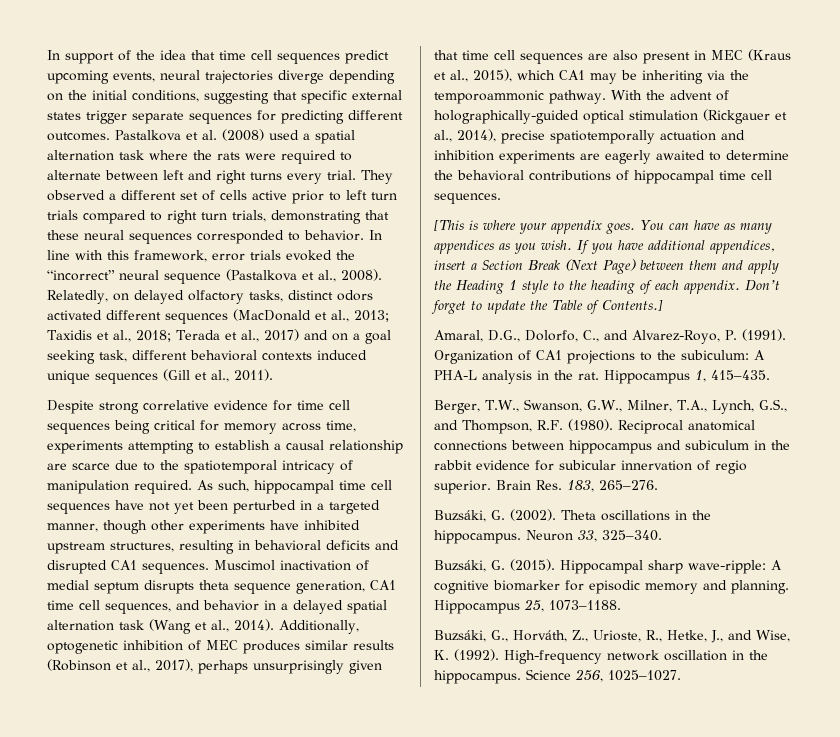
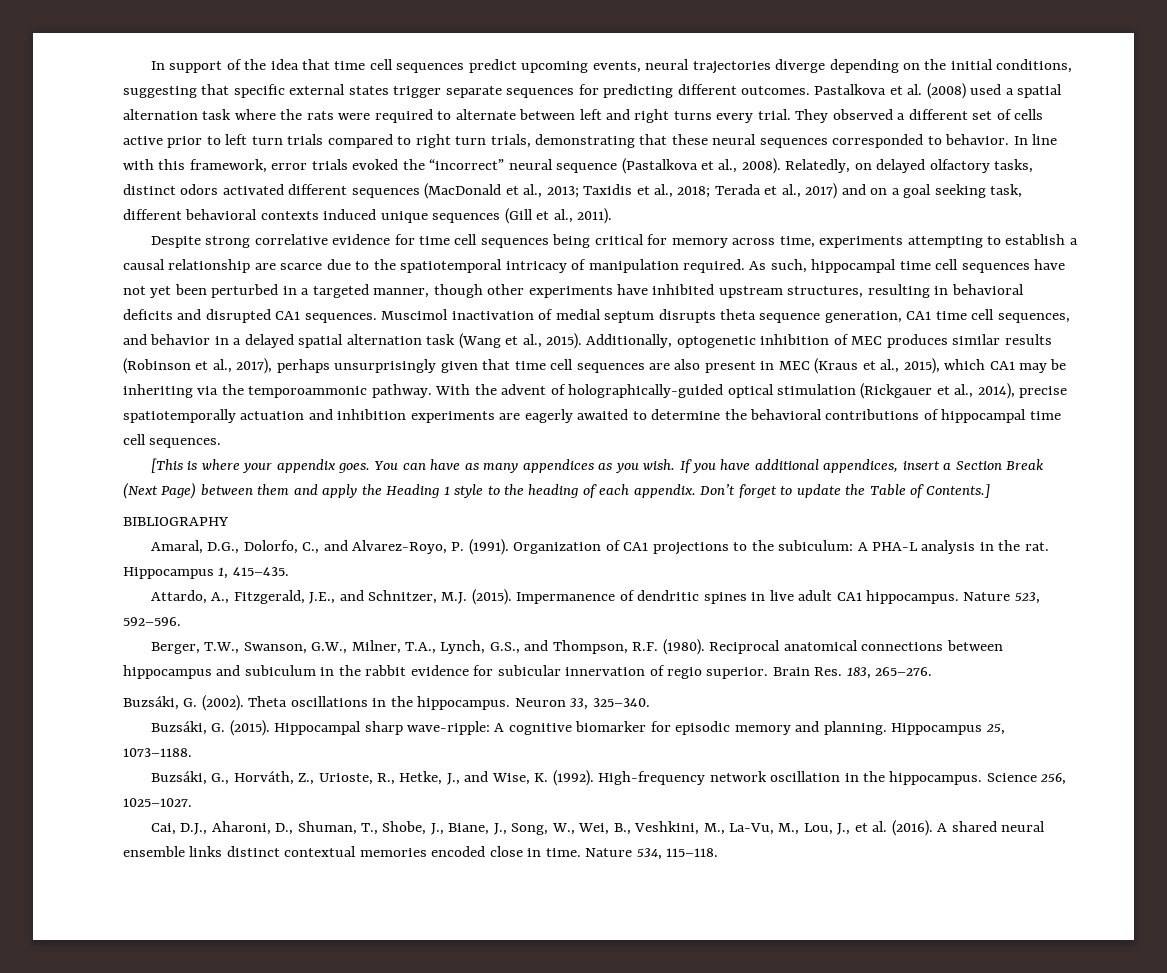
[233,619,274,631] 2014). -> [546,333,583,349] 2015).
(663, 305) none -> [123,517,228,526] // BIBLIOGRAPHY
(770, 375) none -> [150,589,1040,605] [123,617,181,626] // Attardo, A., Fitzgerald, J.E., and Schnitzer, M.J. (2015). Impermanence of dendritic spines in live adult CA1 hippocampus. Nature 523, 592–596.
(681, 675) none -> [150,820,1046,836] [123,846,719,860] // Cai, D.J., Aharoni, D., Shuman, T., Shobe, J., Biane, J., Song, W., Wei, B., Veshkini, M., La-Vu, M., Lou, J., et al. (2016). A shared neural ensemble links distinct contextual memories encoded close in time. Nature 534, 115–118.

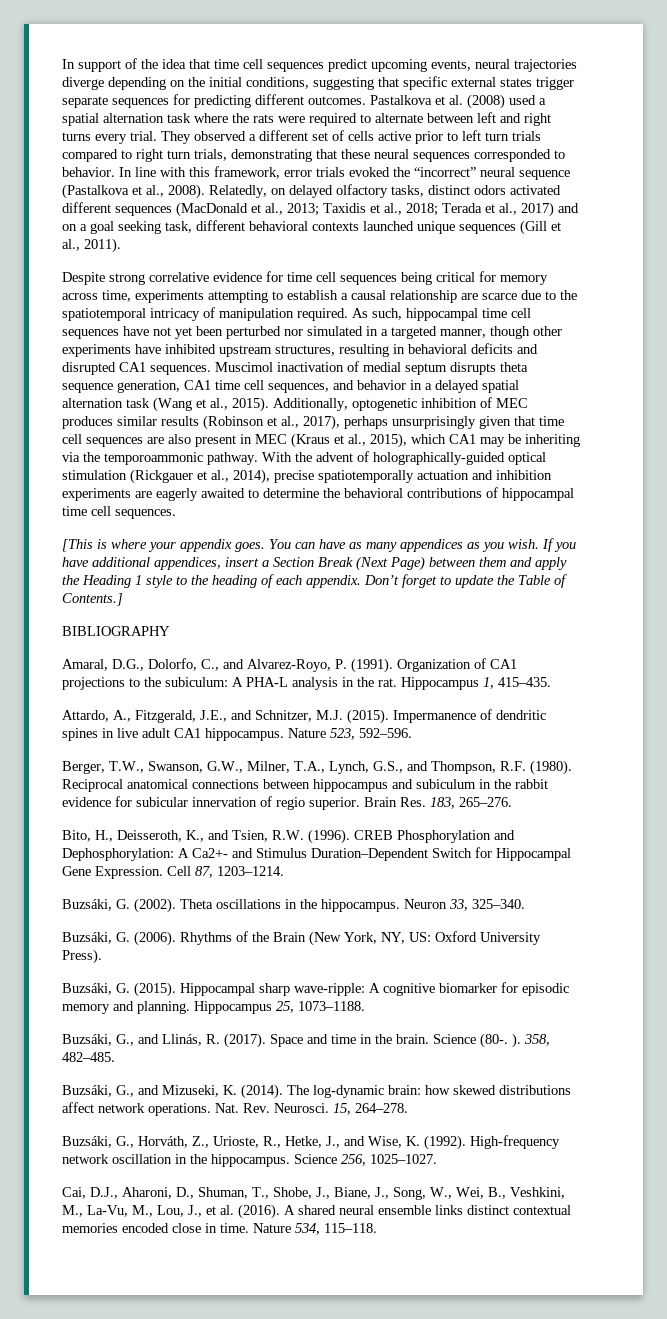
[323,209,377,220] induced -> [363,221,414,231] launched
(279, 291) none -> [284,326,363,336] nor simulated
(933, 671) none -> [62,829,515,844] [62,847,571,861] [62,866,284,879] // Bito, H., Deisseroth, K., and Tsien, R.W. (1996). CREB Phosphorylation and Dephosphorylation: A Ca2+- and Stimulus Duration–Dependent Switch for Hippocampal Gene Expression. Cell 87, 1203–1214.
(650, 702) none -> [62,931,541,946] [62,949,102,964] // Buzsáki, G. (2006). Rhythms of the Brain (New York, NY, US: Oxford University Press).
(192, 752) none -> [62,1033,550,1048] [62,1052,115,1062] [62,1084,571,1099] [62,1102,408,1116] // Buzsáki, G., and Llinás, R. (2017). Space and time in the brain. Science (80-. ). 358, 482–485. // Buzsáki, G., and Mizuseki, K. (2014). The log-dynamic brain: how skewed distributions affect network operations. Nat. Rev. Neurosci. 15, 264–278.

